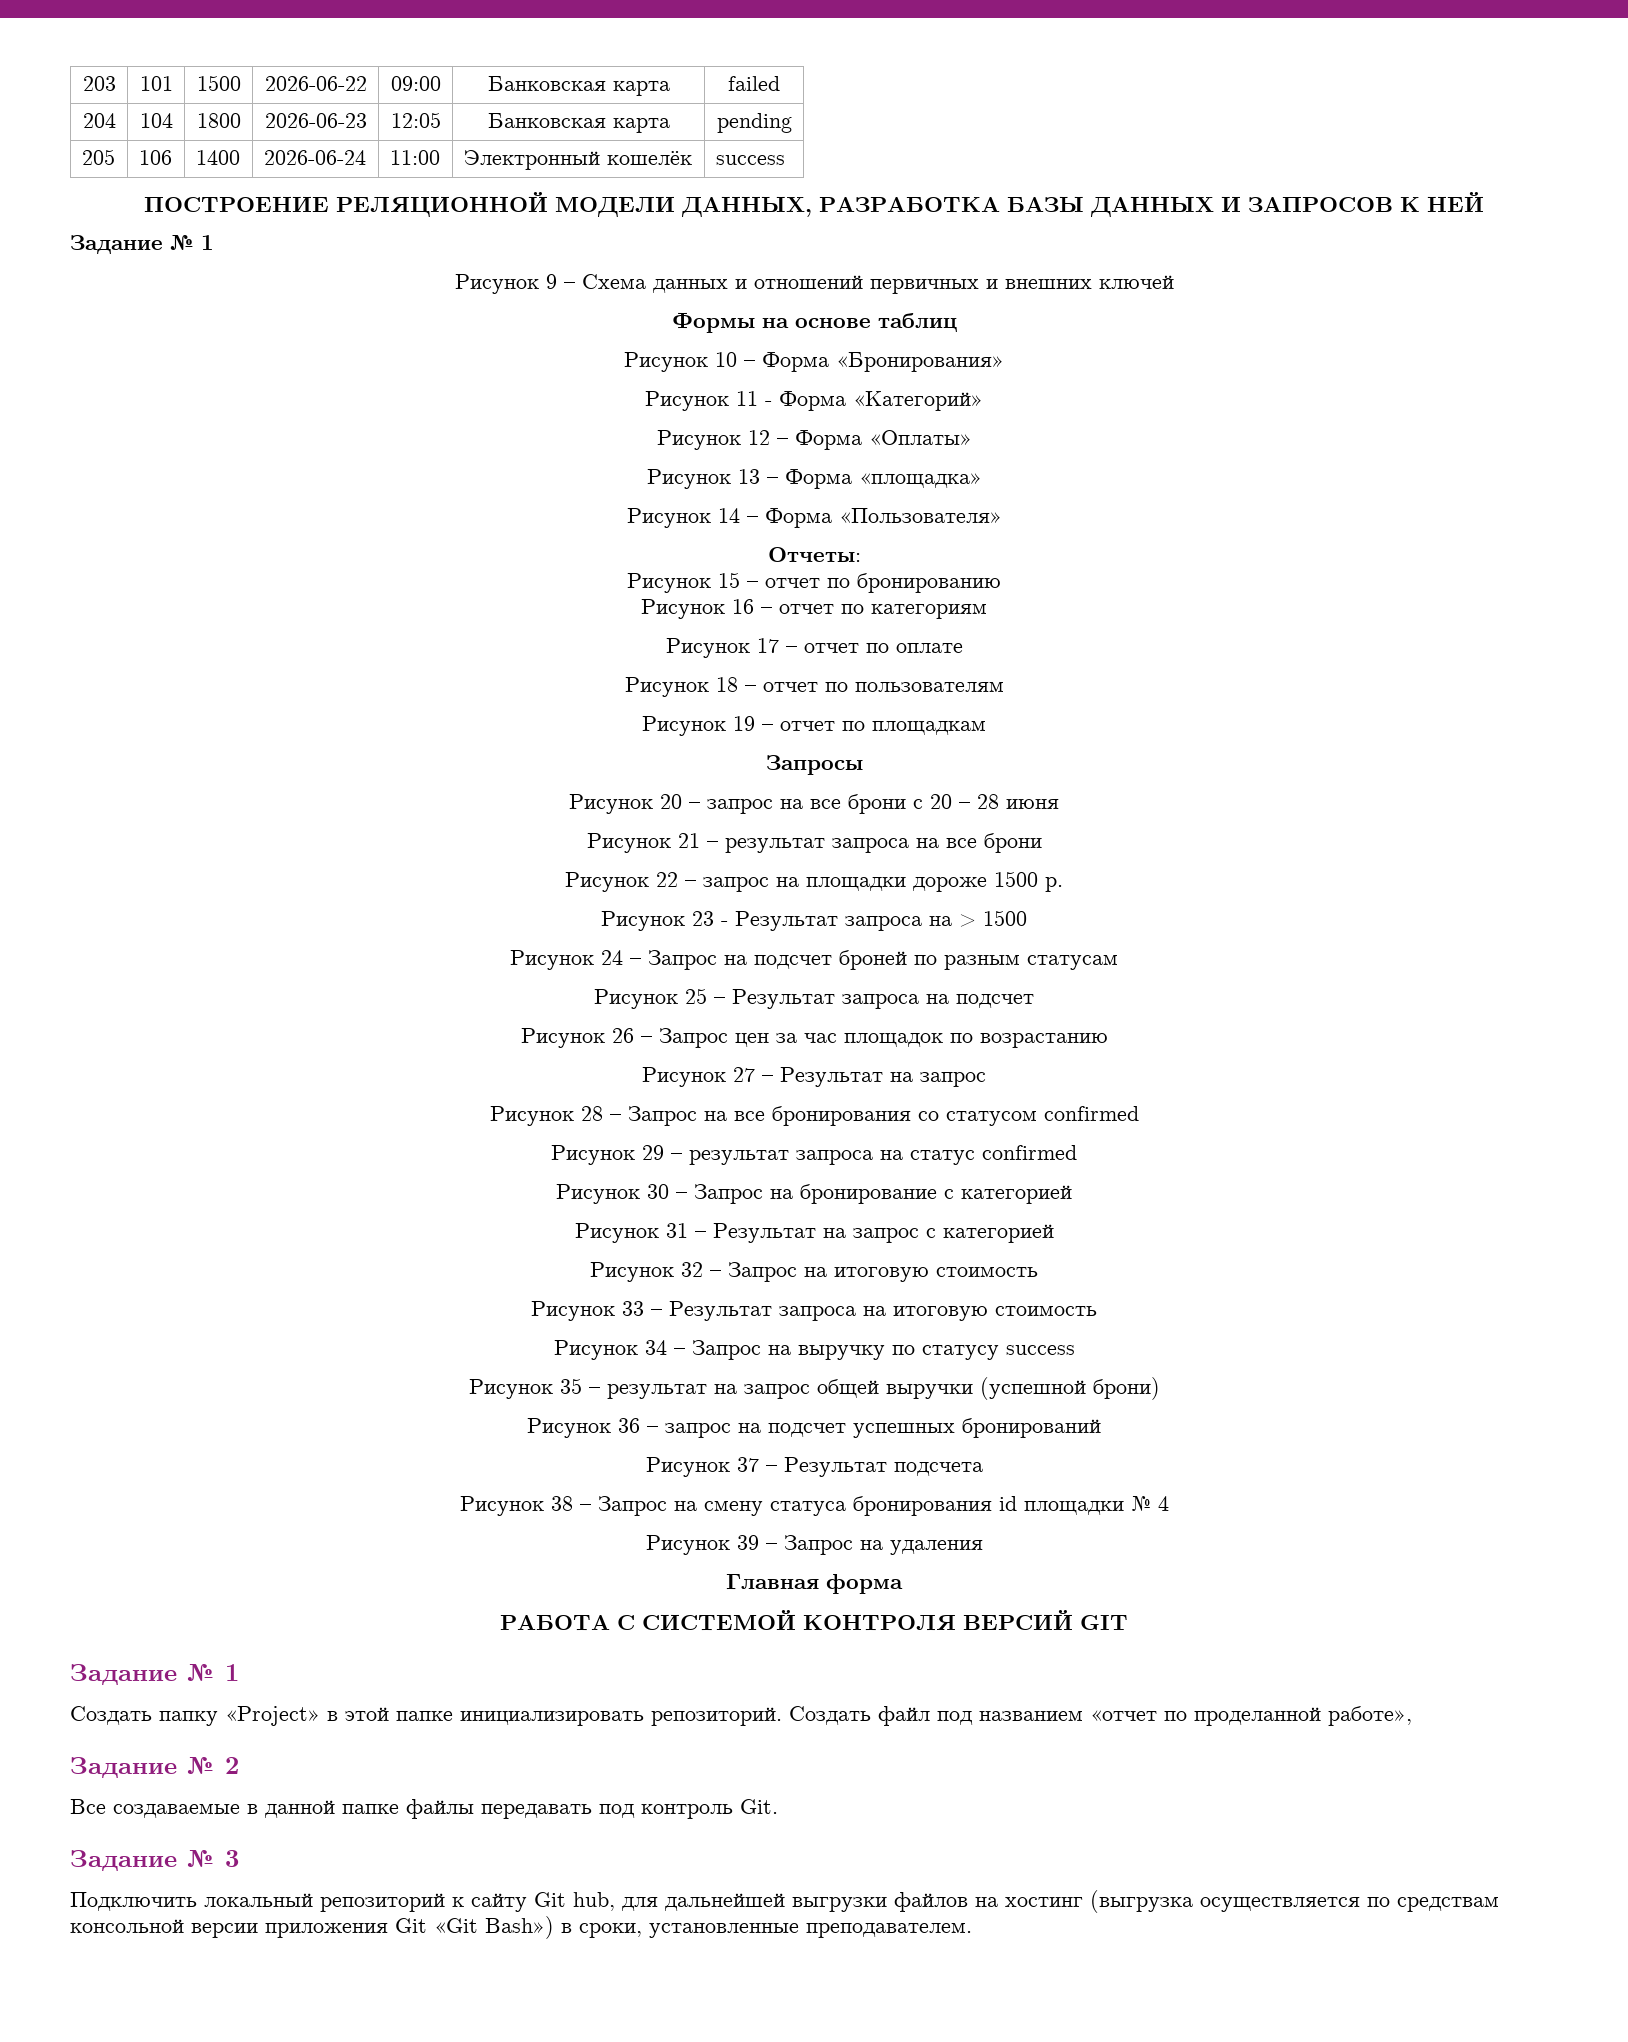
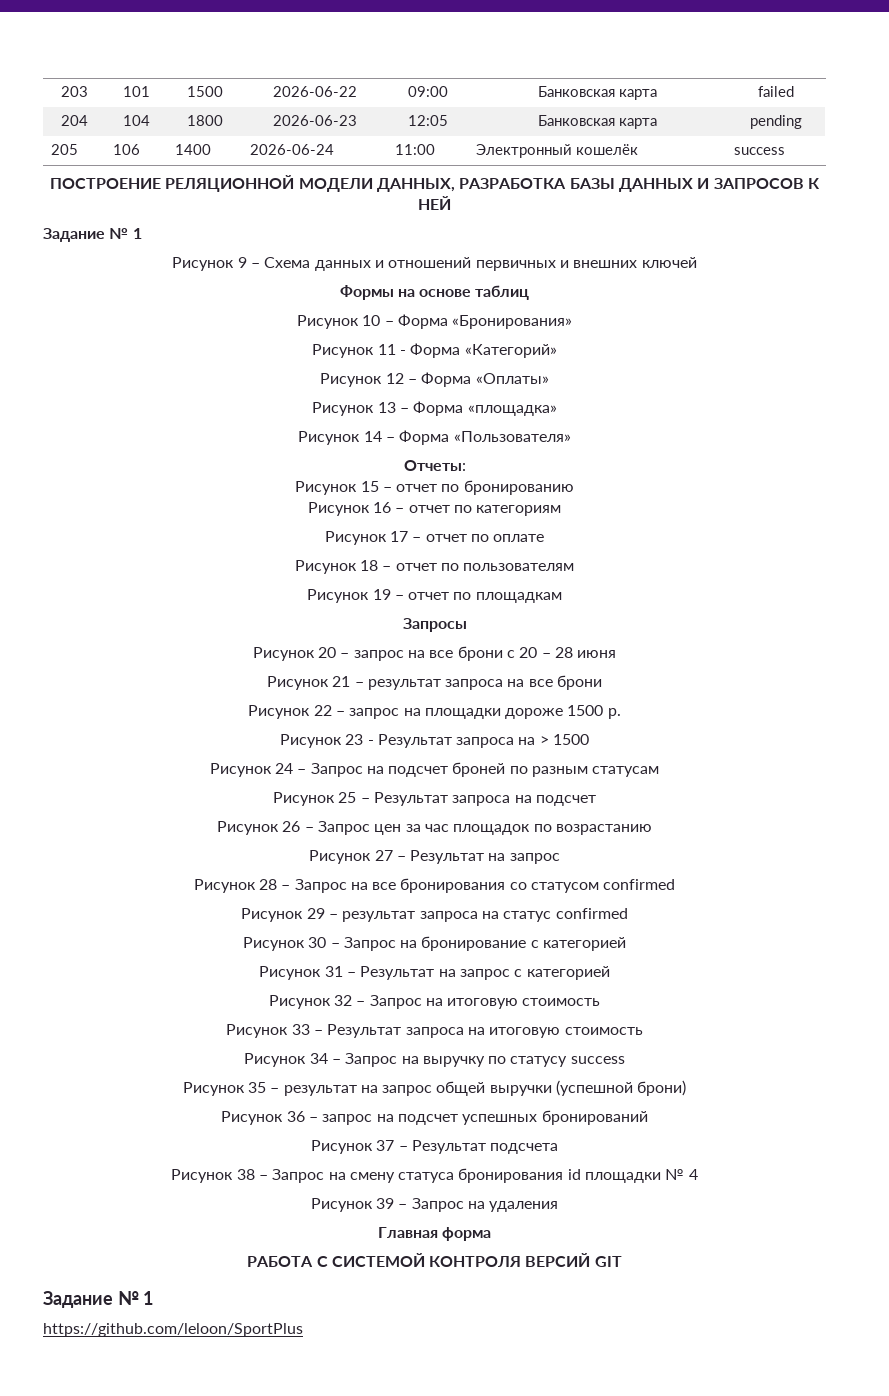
[70,1706,1412,1726] [70,1757,239,1778] [70,1799,778,1819] [70,1850,239,1871] [70,1890,1499,1913] [70,1916,972,1939] Создать папку «Project» в этой папке инициализировать репозиторий. Создать файл под названием «отчет по проделанной работе», // Задание № 2 // Все создаваемые в данной папке файлы передавать под контроль Git. // Задание № 3 // Подключить локальный репозиторий к сайту Git hub, для дальнейшей выгрузки файлов на хостинг (выгрузка осуществляется по средствам консольной версии приложения Git «Git Bash») в сроки, установленные преподавателем. -> [43,1323,303,1337] https://github.com/leloon/SportPlus

